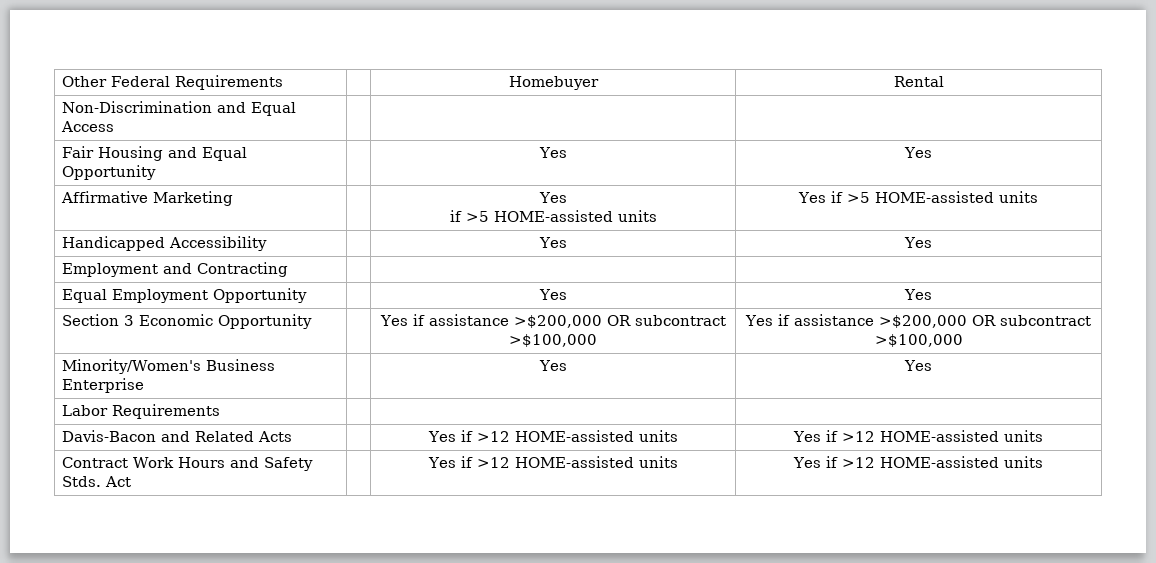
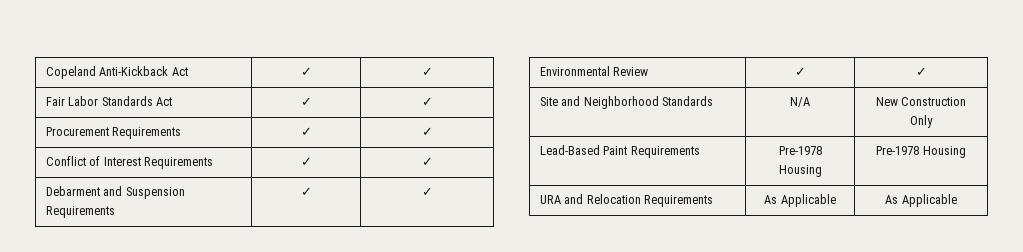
[62,75,284,90] [508,76,599,90] [893,76,944,87] [62,101,297,116] [61,121,115,132] [62,146,248,161] [62,165,157,180] [538,147,567,158] [904,147,933,158] [61,191,234,206] [538,192,567,203] [449,210,657,222] [798,191,1038,203] [62,236,268,251] [538,237,567,248] [904,237,933,248] [62,262,289,277] [62,288,308,303] [538,289,567,300] [904,289,933,300] [62,314,313,329] [379,314,726,328] [509,334,597,347] [745,314,1091,328] [874,334,963,347] [62,359,276,374] [62,378,145,393] [538,360,567,371] [904,360,933,371] [62,404,221,419] [62,430,293,442] [427,430,678,442] [793,430,1043,442] [62,457,314,471] [62,476,132,487] [427,456,678,468] [793,456,1043,468] Other Federal Requirements | | Homebuyer | Rental // Non-Discrimination and Equal Access | | | // Fair Housing and Equal Opportunity | | Yes | Yes // Affirmative Marketing | | Yes // if >5 HOME-assisted units | Yes if >5 HOME-assisted units // Handicapped Accessibility | | Yes | Yes // Employment and Contracting | | | // Equal Employment Opportunity | | Yes | Yes // Section 3 Economic Opportunity | | Yes if assistance >$200,000 OR subcontract >$100,000 | Yes if assistance >$200,000 OR subcontract >$100,000 // Minority/Women's Business Enterprise | | Yes | Yes // Labor Requirements | | | // Davis-Bacon and Related Acts | | Yes if >12 HOME-assisted units | Yes if >12 HOME-assisted units // Contract Work Hours and Safety Stds. Act | | Yes if >12 HOME-assisted units | Yes if >12 HOME-assisted units -> [45,66,188,79] [300,67,312,76] [421,67,433,76] [45,96,173,106] [300,97,312,106] [421,97,433,106] [45,127,182,139] [300,127,312,136] [421,127,433,136] [45,156,214,169] [300,157,312,166] [421,157,433,166] [45,186,185,199] [45,206,115,218] [300,187,312,196] [421,187,433,196] [539,66,649,76] [794,67,806,76] [915,67,927,76] [539,96,714,109] [790,97,810,107] [875,97,967,106] [910,115,933,128] [539,145,700,158] [778,146,822,155] [778,165,822,177] [876,146,966,158] [539,194,714,207] [764,194,836,207] [885,194,957,207] Copeland Anti-Kickback Act | ✓ | ✓ // Fair Labor Standards Act | ✓ | ✓ // Procurement Requirements | ✓ | ✓ // Conflict of Interest Requirements | ✓ | ✓ // Debarment and Suspension Requirements | ✓ | ✓ // Environmental Review | ✓ | ✓ // Site and Neighborhood Standards | N/A | New Construction Only // Lead-Based Paint Requirements | Pre-1978 Housing | Pre-1978 Housing // URA and Relocation Requirements | As Applicable | As Applicable

